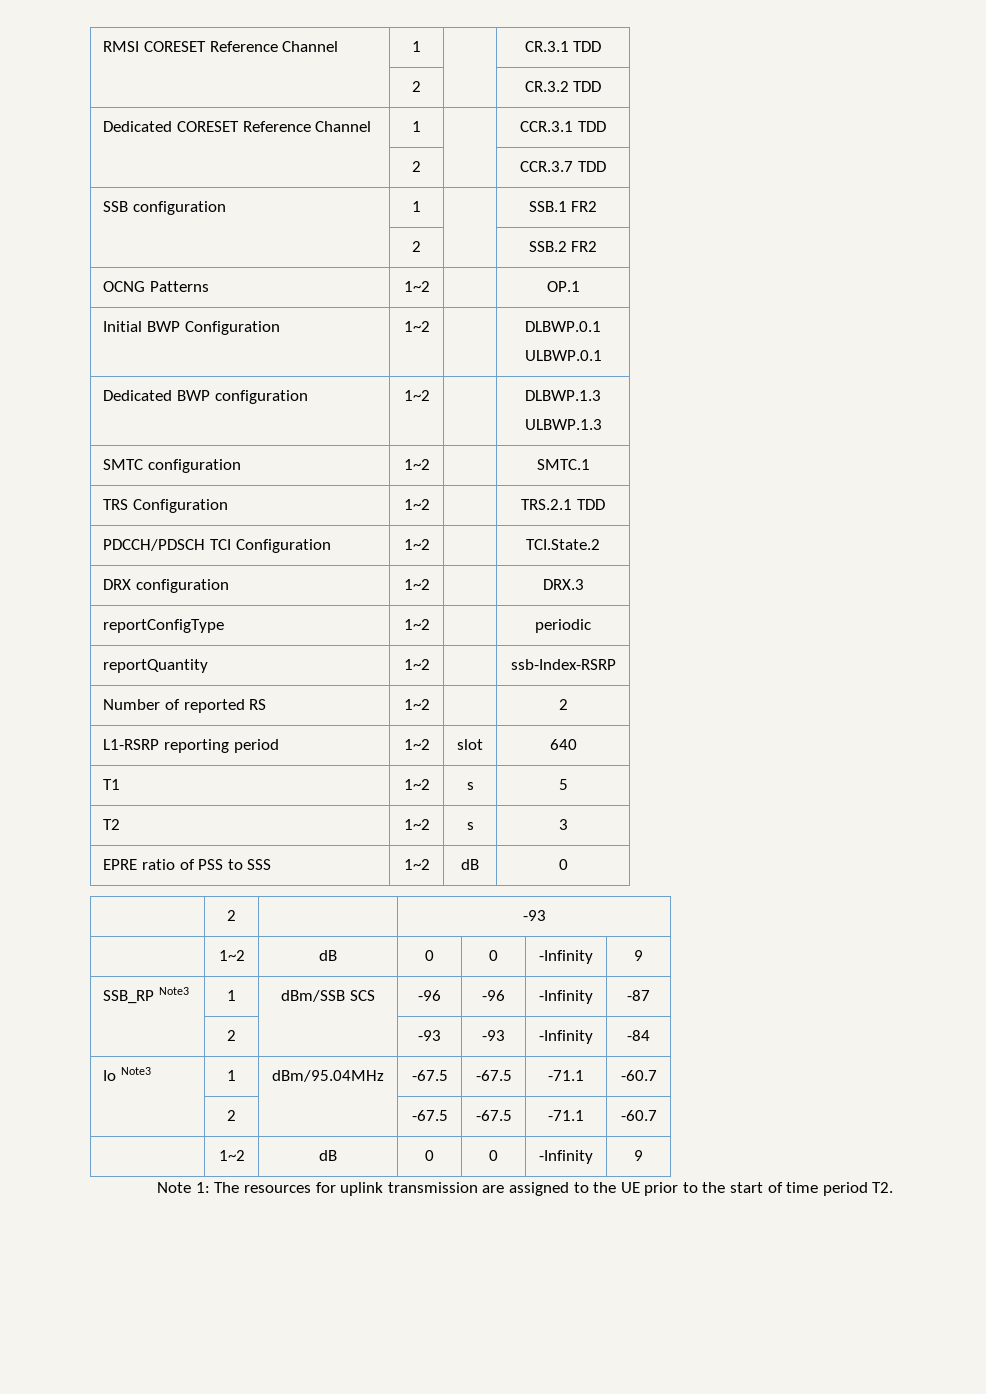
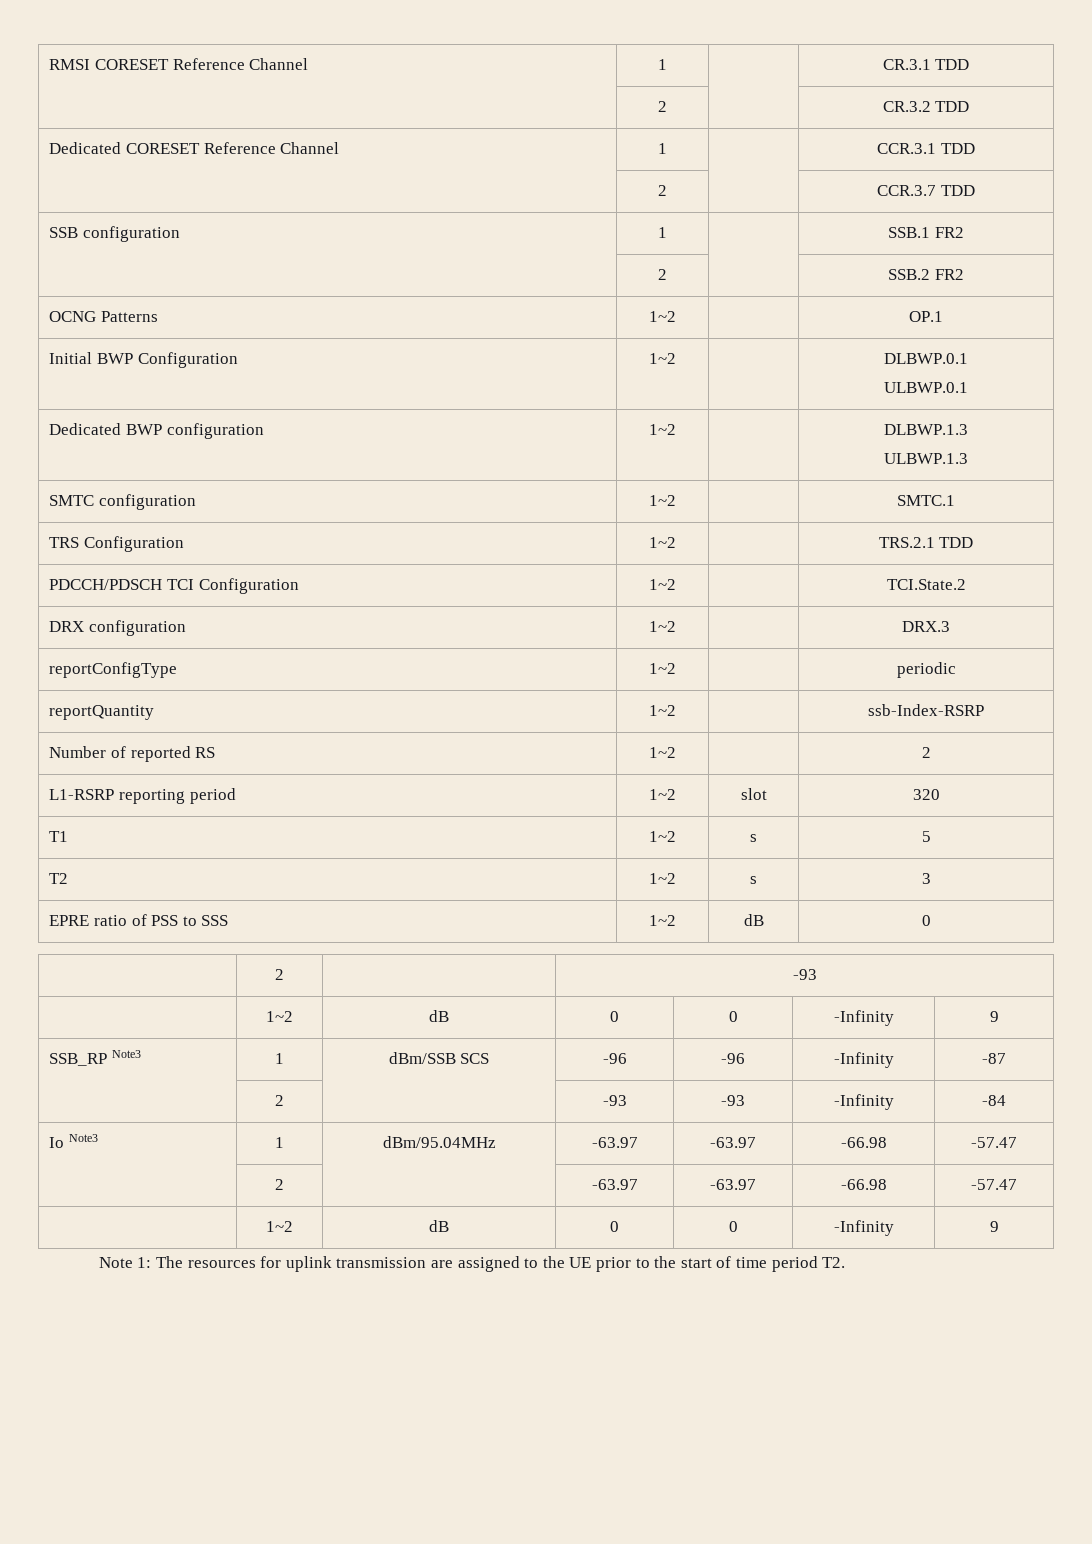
[549,739,577,750] 640 -> [912,789,940,800] 320
[411,1070,448,1081] [475,1070,512,1081] [548,1070,584,1081] [620,1070,657,1081] [227,1110,236,1121] [411,1110,448,1121] [475,1110,512,1121] [548,1110,584,1121] [620,1110,657,1121] -67.5 | -67.5 | -71.1 | -60.7 // | 2 | | -67.5 | -67.5 | -71.1 | -60.7 -> [591,1137,638,1148] [710,1137,756,1148] [840,1137,887,1148] [971,1137,1017,1148] [275,1179,284,1190] [591,1179,638,1190] [710,1179,756,1190] [840,1179,887,1190] [971,1179,1017,1190] -63.97 | -63.97 | -66.98 | -57.47 // | 2 | | -63.97 | -63.97 | -66.98 | -57.47

